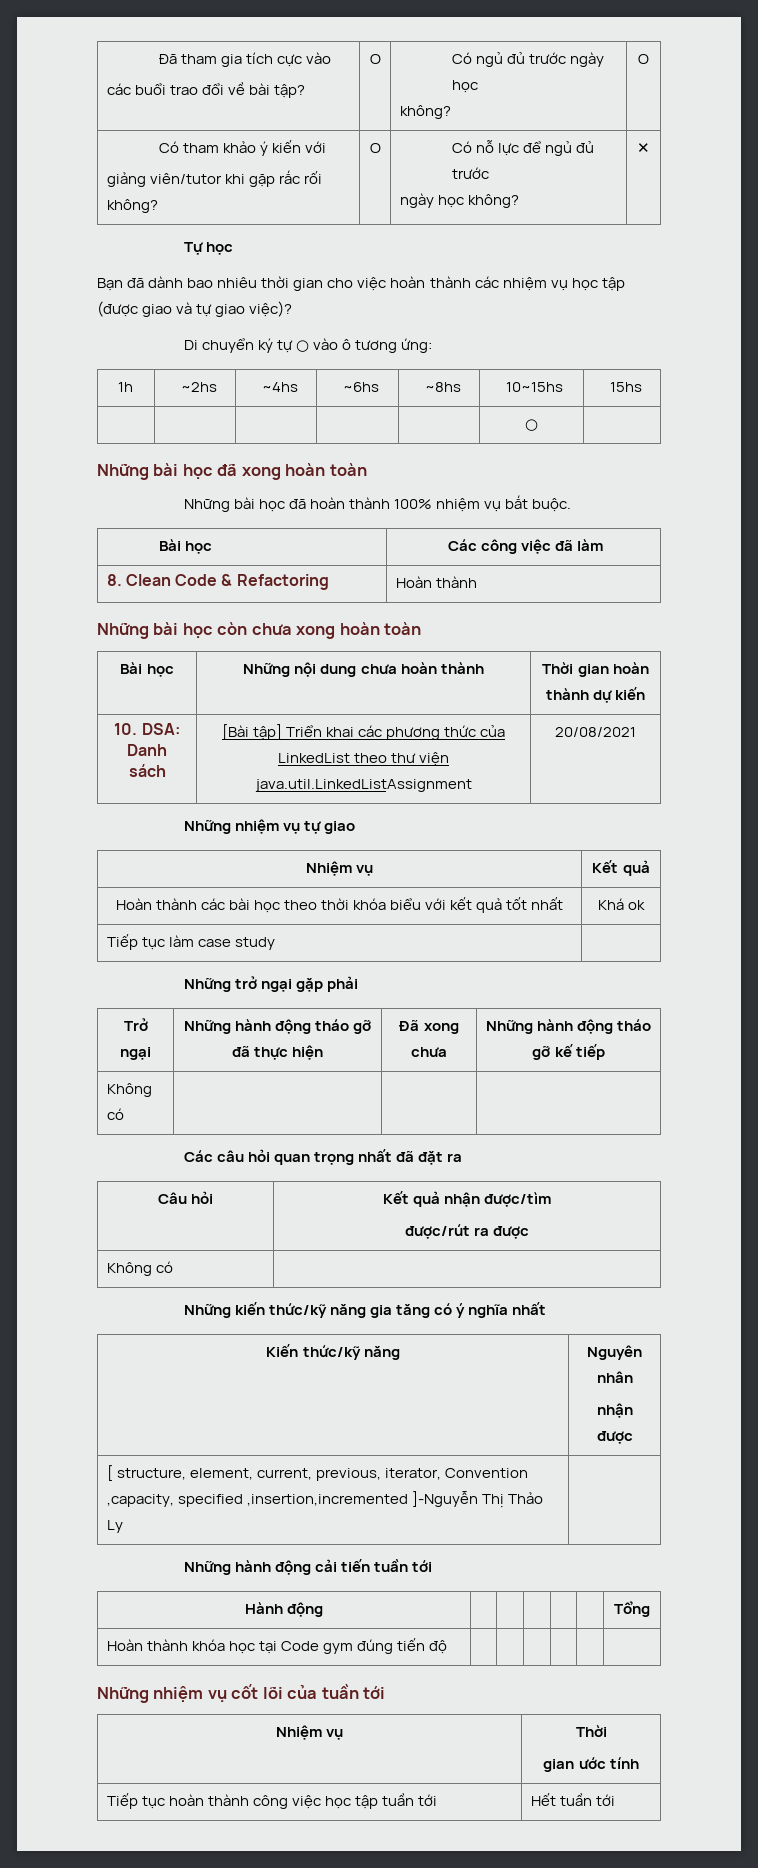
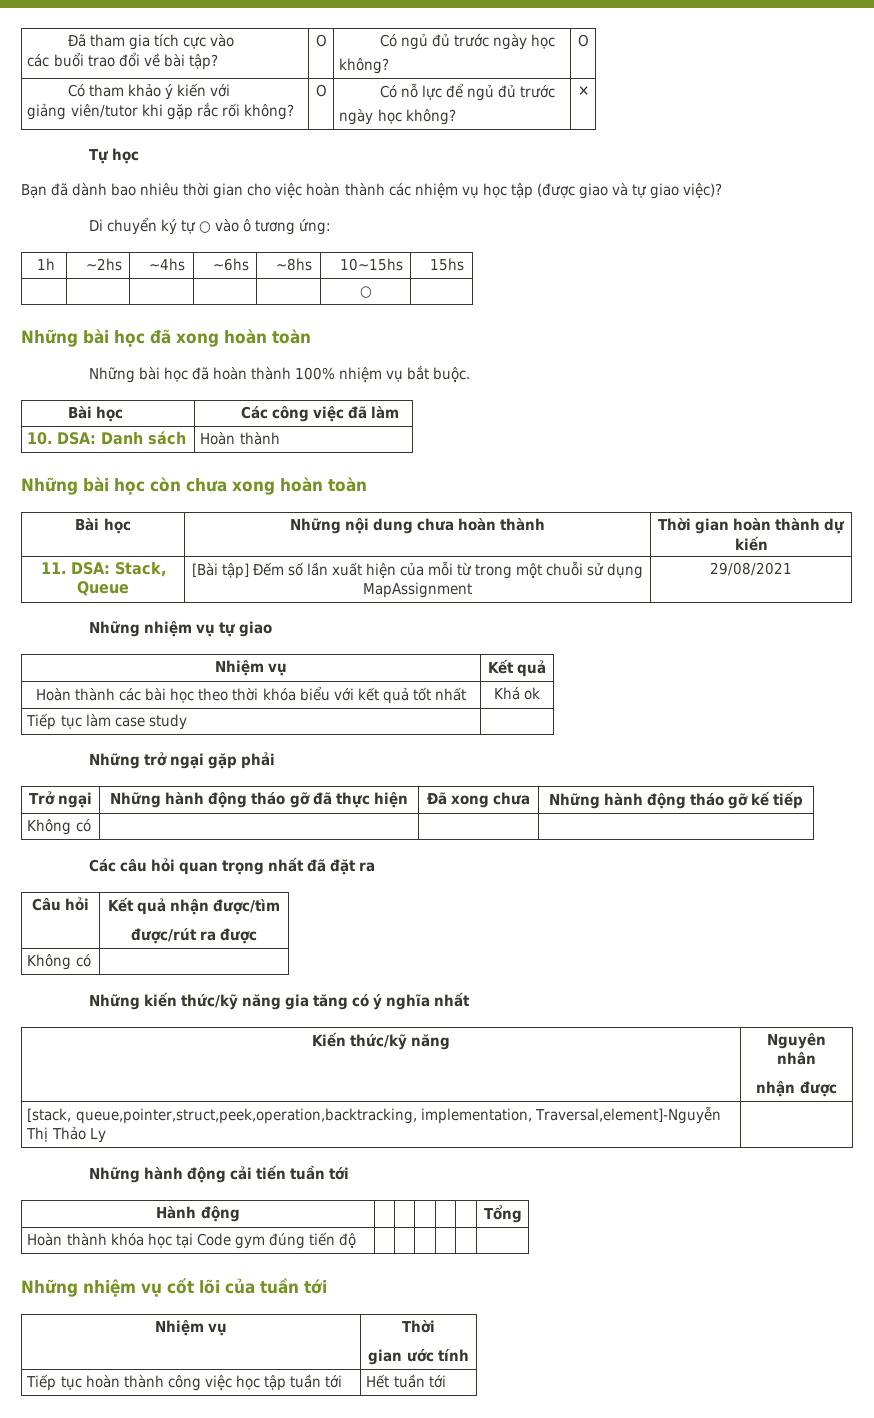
[106,574,329,590] 8. Clean Code & Refactoring -> [27,431,187,445] 10. DSA: Danh sách
[114,723,180,735] [127,744,167,756] [128,764,166,777] [221,724,506,740] [277,752,450,766] [254,779,472,792] [555,727,636,737] 10. DSA: Danh sách | [Bài tập] Triển khai các phương thức của LinkedList theo thư viện java.util.LinkedListAssignment | 20/08/2021 -> [40,561,166,577] [77,581,129,596] [191,561,644,579] [363,582,472,598] [710,562,792,576] 11. DSA: Stack, Queue | [Bài tập] Đếm số lần xuất hiện của mỗi từ trong một chuỗi sử dụng MapAssignment | 29/08/2021
[106,1465,528,1481] [106,1491,478,1507] [ structure, element, current, previous, iterator, Convention ,capacity, specified ,insertion,incremented ]-Nguyễn -> [27,1106,721,1124] [stack, queue,pointer,struct,peek,operation,backtracking, implementation, Traversal,element]-Nguyễn

